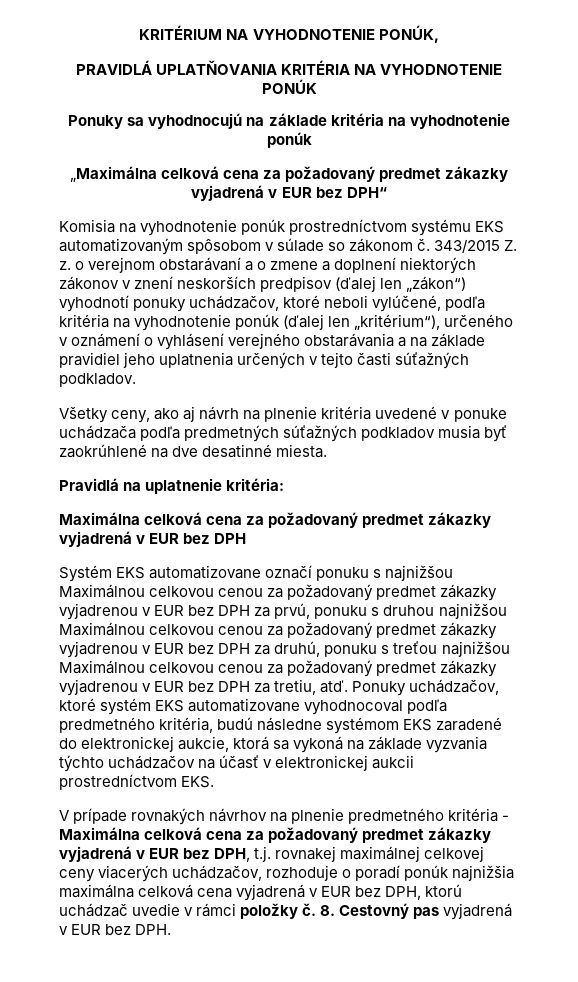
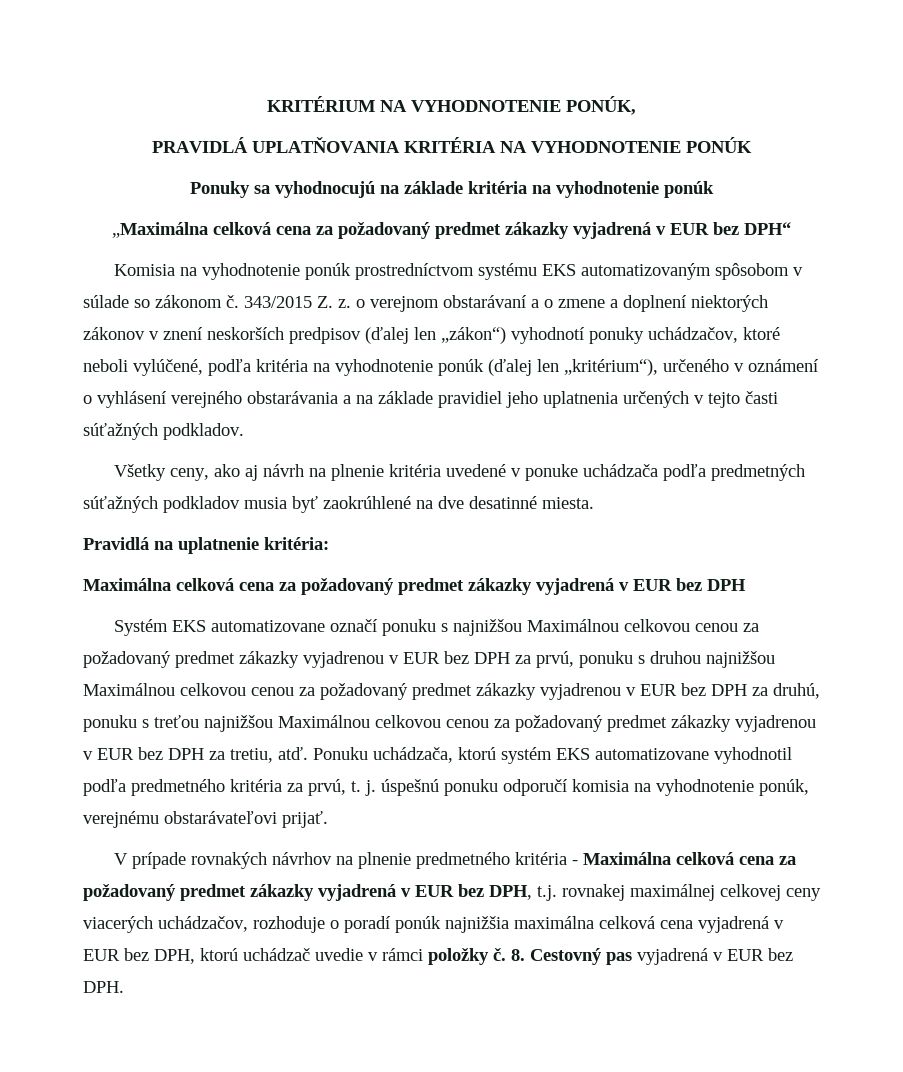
[352,679,500,696] [59,698,96,711] Ponuky uchádzačov, ktoré -> [313,747,496,763] Ponuku uchádzača, ktorú
[304,700,404,715] vyhodnocoval -> [714,747,792,764] vyhodnotil
[159,717,503,734] [59,736,488,753] [59,755,415,772] [59,774,215,790] kritéria, budú následne systémom EKS zaradené do elektronickej aukcie, ktorá sa vykoná na základe vyzvania týchto uchádzačov na účasť v elektronickej aukcii prostredníctvom EKS. -> [230,779,809,796] [83,811,328,828] kritéria za prvú, t. j. úspešnú ponuku odporučí komisia na vyhodnotenie ponúk, verejnému obstarávateľovi prijať.

